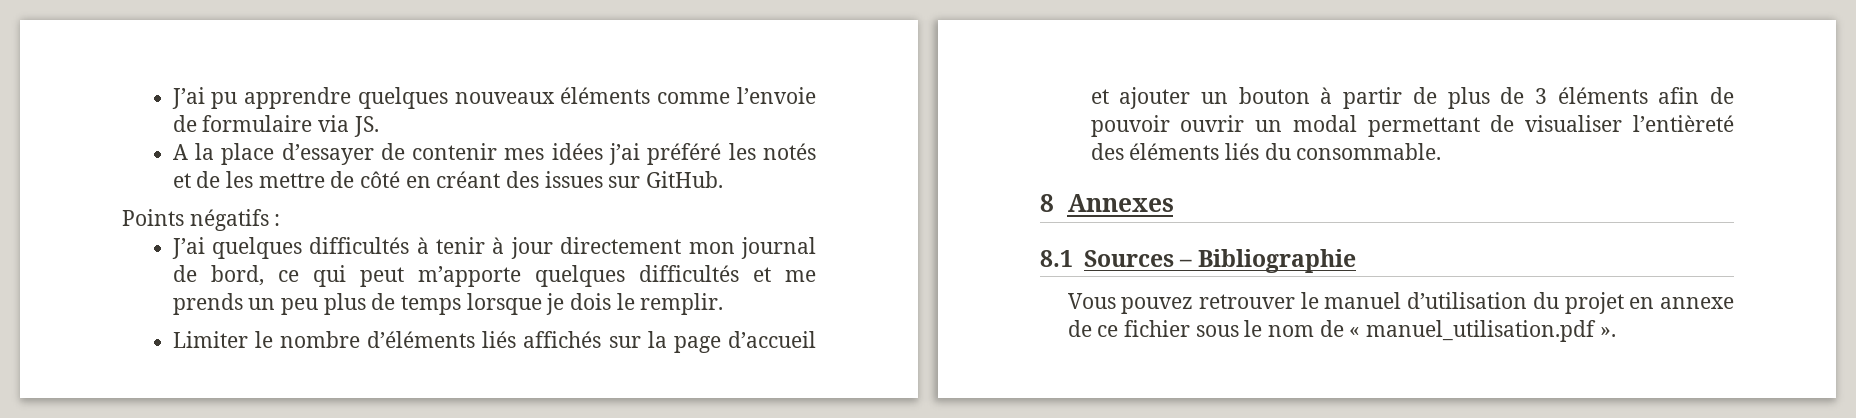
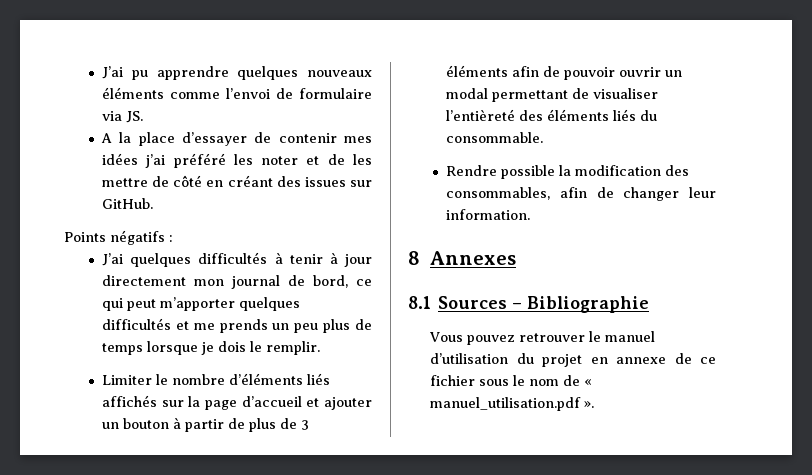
[736,87,816,104] l’envoie -> [225,88,270,99] l’envoi
[763,143,816,160] notés -> [261,156,299,165] noter
[417,266,521,287] m’apporte -> [159,297,235,311] m’apporter
(1442, 151) none -> [445,165,689,179] [445,187,716,201] [445,209,530,220] // Rendre possible la modification des consommables, afin de changer leur information.

